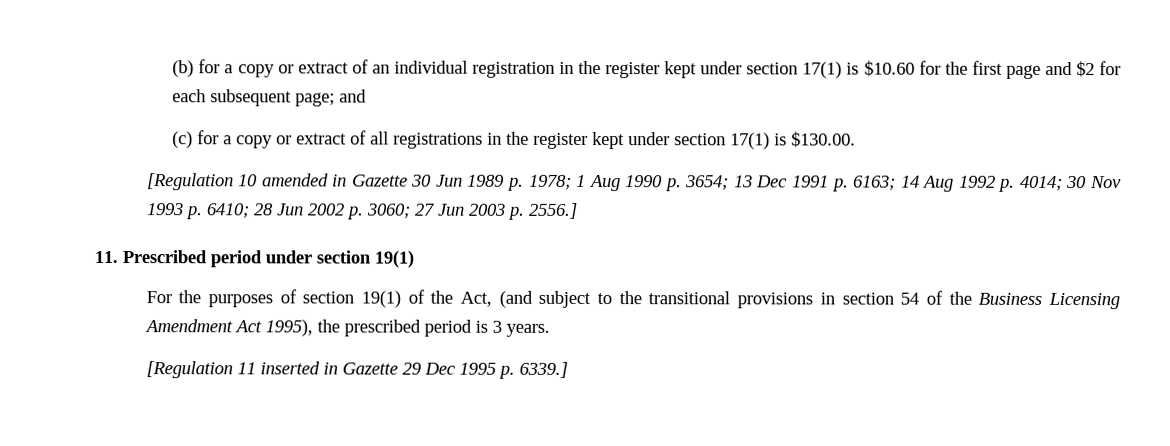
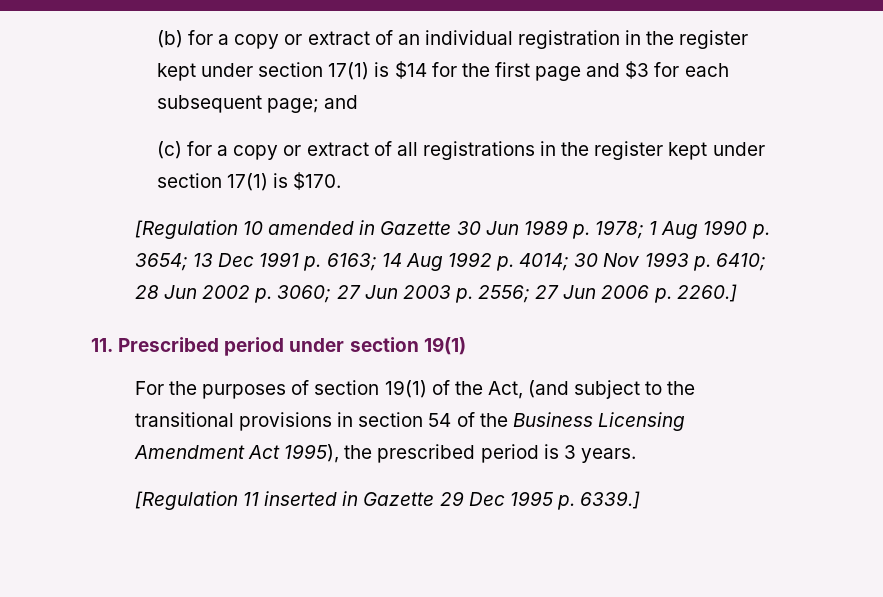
[863,60,915,77] $10.60 -> [394,61,427,79] $14
[1075,61,1095,78] $2 -> [625,61,650,79] $3
[791,131,857,148] $130.00. -> [293,172,342,190] $170.
[528,202,578,219] 2556.] -> [478,284,737,303] 2556; 27 Jun 2006 p. 2260.]

